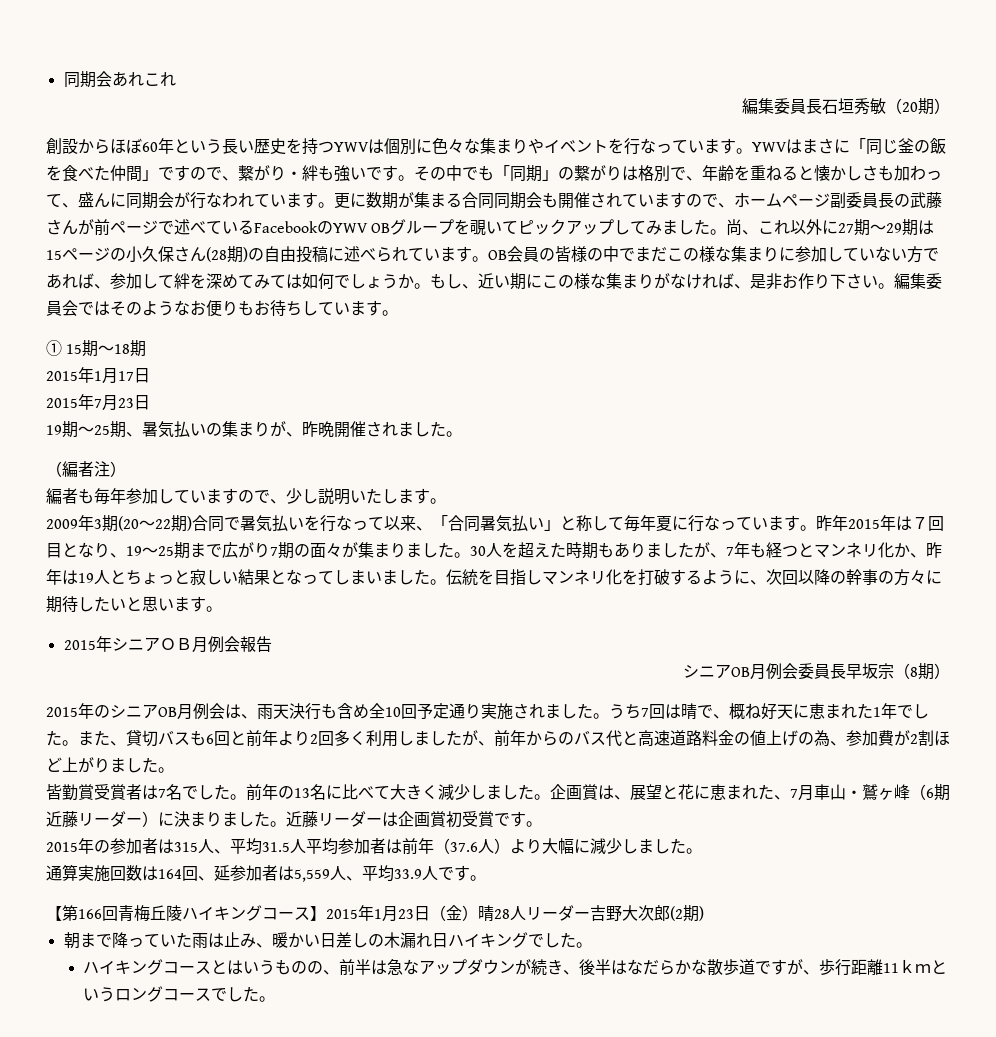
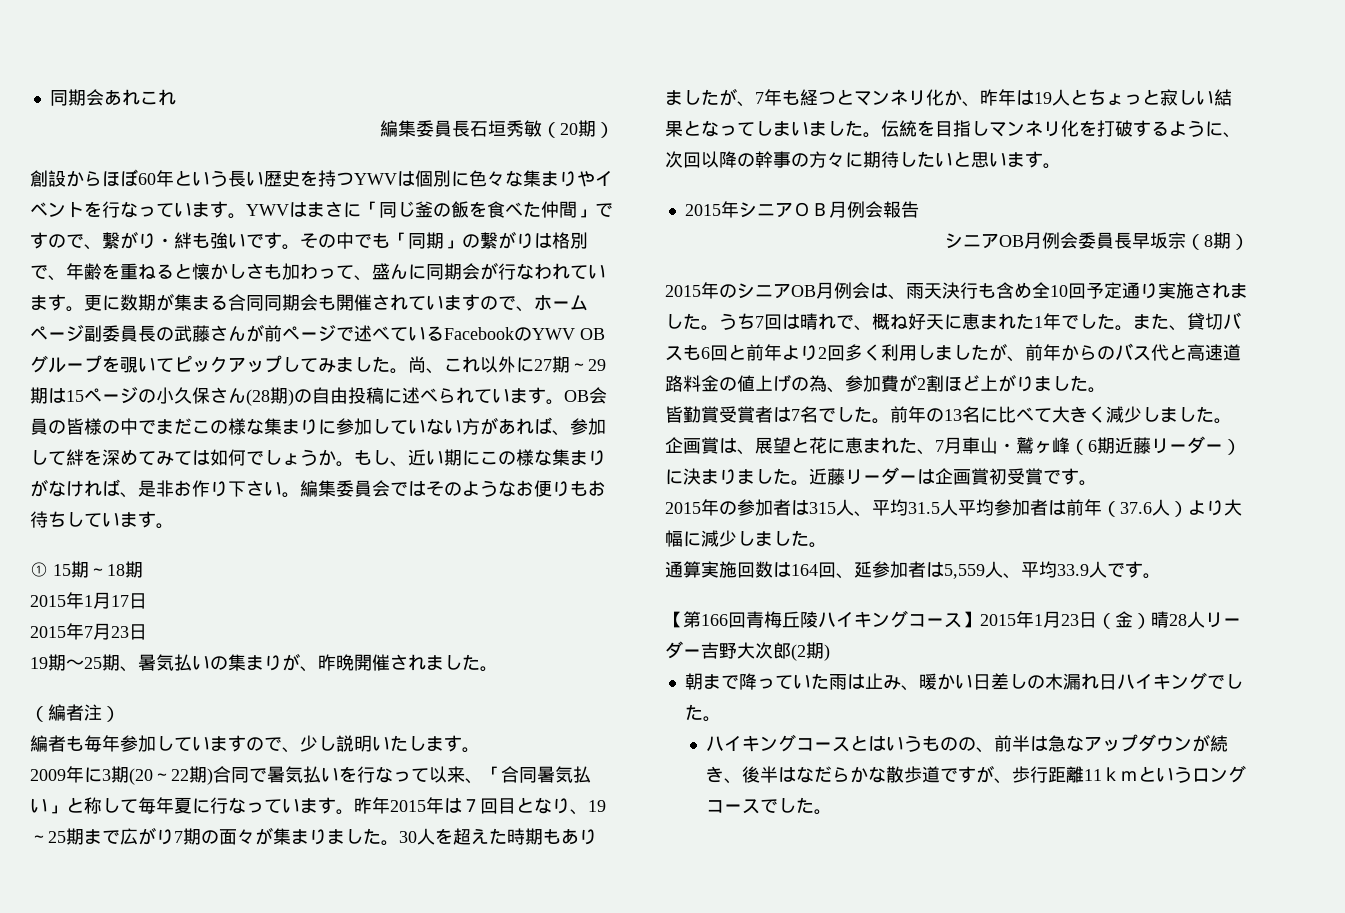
[923,248,939,261] で -> [480,417,498,435] が
(94, 523) none -> [84,767,102,783] に
(697, 711) none -> [818,313,836,330] れ

